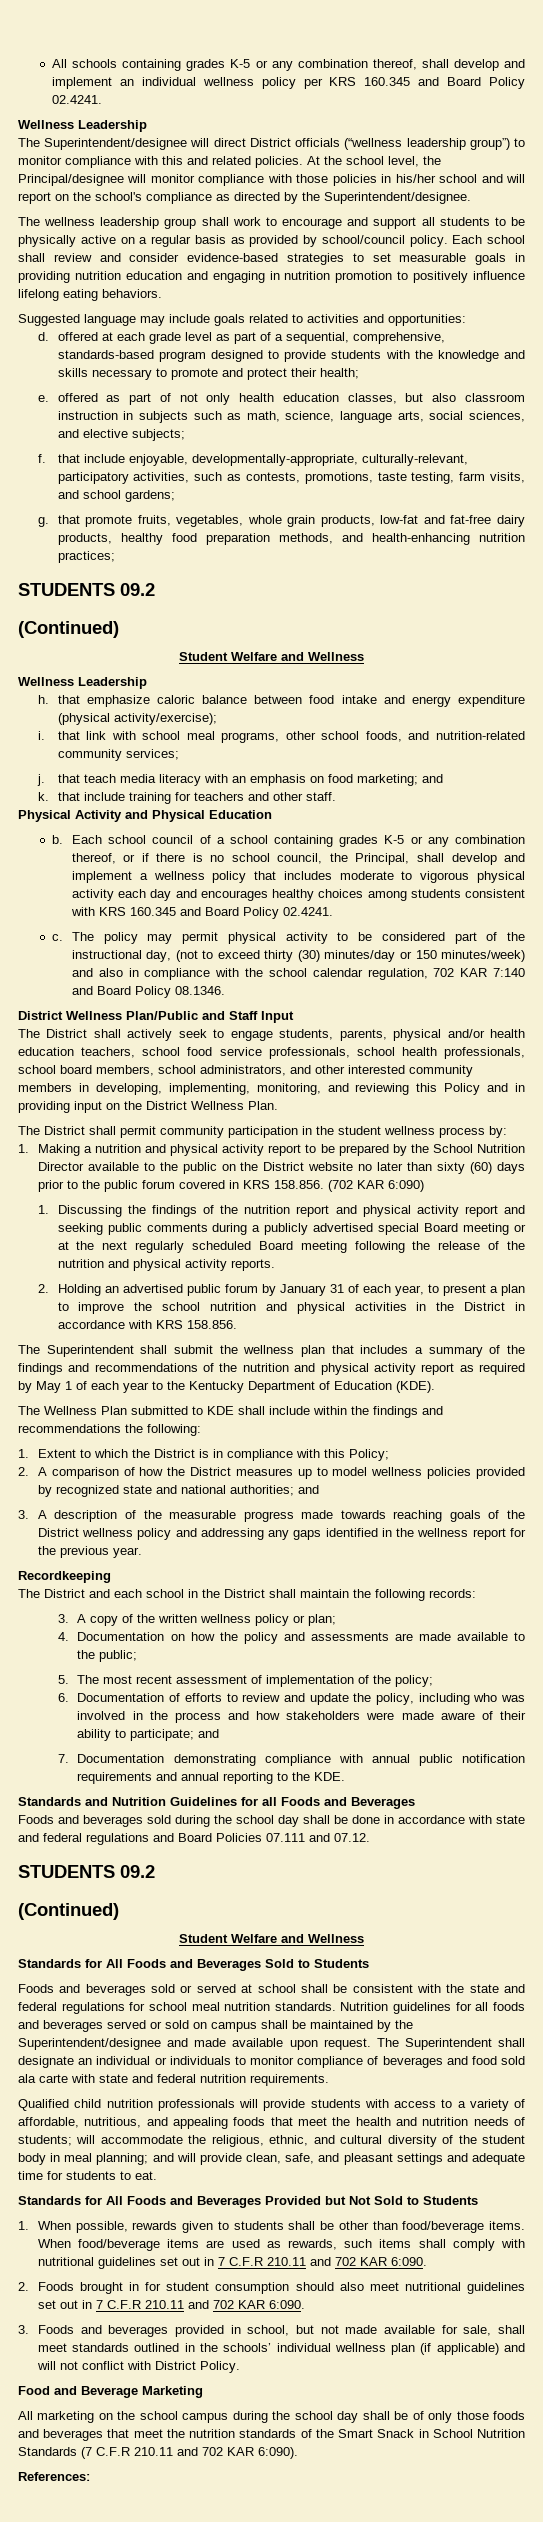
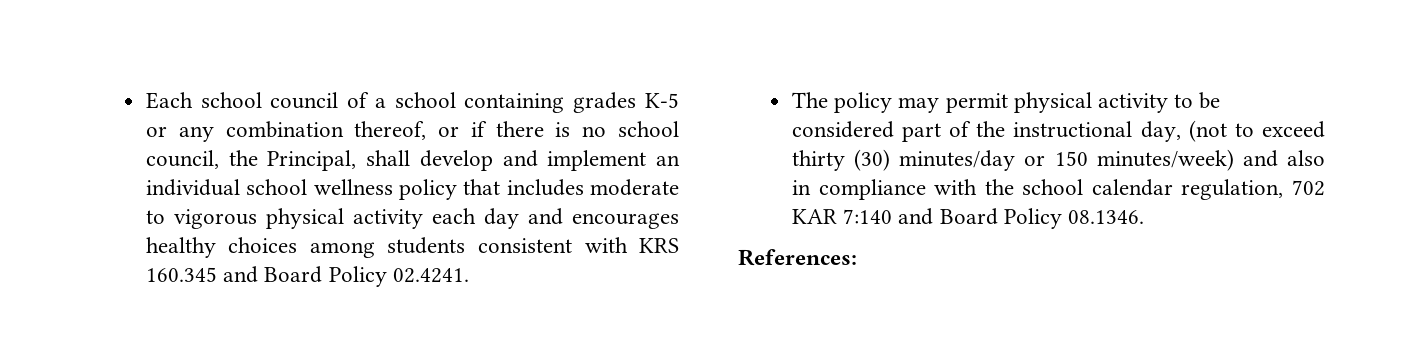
[52,59,525,71] [52,77,526,89] [52,95,103,104] [18,120,147,132] [18,138,525,150] [18,156,441,168] [18,174,525,186] [18,192,471,204] [18,217,525,229] [18,235,525,247] [18,253,525,265] [18,271,525,283] [18,289,162,301] [18,314,466,326] [37,332,445,344] [57,350,525,362] [57,368,359,380] [37,393,526,405] [57,411,525,423] [57,429,185,441] [37,454,468,466] [57,472,525,484] [57,490,175,502] [37,515,526,527] [57,533,525,545] [57,551,115,563] [18,583,155,596] [18,621,119,638] [179,652,364,661] [18,677,147,689] [37,695,525,707] [57,713,217,725] [37,731,526,743] [57,749,179,761] [36,774,443,786] [37,792,336,804] [18,810,272,822] [52,835,64,844] All schools containing grades K-5 or any combination thereof, shall develop and implement an individual wellness policy per KRS 160.345 and Board Policy 02.4241. // Wellness Leadership // The Superintendent/designee will direct District officials (“wellness leadership group”) to monitor compliance with this and related policies. At the school level, the Principal/designee will monitor compliance with those policies in his/her school and will report on the school's compliance as directed by the Superintendent/designee. // The wellness leadership group shall work to encourage and support all students to be physically active on a regular basis as provided by school/council policy. Each school shall review and consider evidence-based strategies to set measurable goals in providing nutrition education and engaging in nutrition promotion to positively influence lifelong eating behaviors. // Suggested language may include goals related to activities and opportunities: // d. offered at each grade level as part of a sequential, comprehensive, standards-based program designed to provide students with the knowledge and skills necessary to promote and protect their health; // e. offered as part of not only health education classes, but also classroom instruction in subjects such as math, science, language arts, social sciences, and elective subjects; // f. that include enjoyable, developmentally-appropriate, culturally-relevant, participatory activities, such as contests, promotions, taste testing, farm visits, and school gardens; // g. that promote fruits, vegetables, whole grain products, low-fat and fat-free dairy products, healthy food preparation methods, and health-enhancing nutrition practices; // STUDENTS 09.2 // (Continued) // Student Welfare and Wellness // Wellness Leadership // h. that emphasize caloric balance between food intake and energy expenditure (physical activity/exercise); // i. that link with school meal programs, other school foods, and nutrition-related community services; // j. that teach media literacy with an emphasis on food marketing; and // k. that include training for teachers and other staff. // Physical Activity and Physical Education // b. -> (145, 100) none
[139,873,148,880] a -> [655,155,680,166] [145,179,308,196] an individual school
[52,934,64,941] c. -> (469, 275) none
[18,1011,294,1023] [18,1029,525,1041] [18,1047,525,1059] [18,1065,473,1077] [18,1083,525,1095] [18,1101,278,1113] [18,1126,507,1138] [18,1144,525,1156] [37,1162,526,1174] [37,1180,424,1192] [37,1205,526,1217] [57,1223,526,1235] [57,1241,525,1253] [57,1259,275,1271] [37,1284,526,1296] [57,1302,525,1314] [57,1320,237,1329] [18,1345,525,1357] [18,1363,526,1375] [18,1381,435,1393] [18,1406,443,1418] [18,1424,201,1436] [18,1449,389,1461] [18,1467,526,1479] [37,1485,319,1497] [18,1510,526,1522] [37,1528,526,1540] [37,1546,142,1558] [18,1571,111,1583] [18,1589,476,1601] [57,1614,337,1626] [57,1632,526,1644] [77,1650,138,1662] [57,1675,434,1687] [57,1693,525,1705] [77,1711,526,1723] [77,1729,220,1741] [57,1754,525,1766] [77,1772,346,1784] [18,1797,415,1809] [18,1815,525,1827] [18,1833,370,1845] [18,1865,155,1878] [18,1903,119,1920] [179,1934,364,1943] [18,1959,369,1971] [18,1984,525,1996] [18,2002,525,2014] [18,2020,413,2032] [18,2038,525,2050] [18,2056,525,2068] [18,2074,329,2086] [18,2099,525,2111] [18,2117,525,2129] [18,2135,525,2147] [18,2153,525,2165] [18,2171,157,2180] [18,2196,478,2208] [18,2221,526,2233] [37,2239,525,2251] [37,2257,427,2269] [18,2282,525,2294] [37,2300,305,2309] [18,2325,525,2337] [37,2343,525,2355] [36,2361,240,2373] [18,2386,203,2398] [18,2411,525,2423] [18,2429,525,2441] [18,2447,298,2459] // District Wellness Plan/Public and Staff Input // The District shall actively seek to engage students, parents, physical and/or health education teachers, school food service professionals, school health professionals, school board members, school administrators, and other interested community members in developing, implementing, monitoring, and reviewing this Policy and in providing input on the District Wellness Plan. // The District shall permit community participation in the student wellness process by: // 1. Making a nutrition and physical activity report to be prepared by the School Nutrition Director available to the public on the District website no later than sixty (60) days prior to the public forum covered in KRS 158.856. (702 KAR 6:090) // 1. Discussing the findings of the nutrition report and physical activity report and seeking public comments during a publicly advertised special Board meeting or at the next regularly scheduled Board meeting following the release of the nutrition and physical activity reports. // 2. Holding an advertised public forum by January 31 of each year, to present a plan to improve the school nutrition and physical activities in the District in accordance with KRS 158.856. // The Superintendent shall submit the wellness plan that includes a summary of the findings and recommendations of the nutrition and physical activity report as required by May 1 of each year to the Kentucky Department of Education (KDE). // The Wellness Plan submitted to KDE shall include within the findings and recommendations the following: // 1. Extent to which the District is in compliance with this Policy; // 2. A comparison of how the District measures up to model wellness policies provided by recognized state and national authorities; and // 3. A description of the measurable progress made towards reaching goals of the District wellness policy and addressing any gaps identified in the wellness report for the previous year. // Recordkeeping // The District and each school in the District shall maintain the following records: // 3. A copy of the written wellness policy or plan; // 4. Documentation on how the policy and assessments are made available to the public; // 5. The most recent assessment of implementation of the policy; // 6. Documentation of efforts to review and update the policy, including who was involved in the process and how stakeholders were made aware of their ability to participate; and // 7. Documentation demonstrating compliance with annual public notification requirements and annual reporting to the KDE. // Standards and Nutrition Guidelines for all Foods and Beverages // Foods and beverages sold during the school day shall be done in accordance with state and federal regulations and Board Policies 07.111 and 07.12. // STUDENTS 09.2 // (Continued) // Student Welfare and Wellness // Standards for All Foods and Beverages Sold to Students // Foods and beverages sold or served at school shall be consistent with the state and federal regulations for school meal nutrition standards. Nutrition guidelines for all foods and beverages served or sold on campus shall be maintained by the Superintendent/designee and made available upon request. The Superintendent shall designate an individual or individuals to monitor compliance of beverages and food sold ala carte with state and federal nutrition requirements. // Qualified child nutrition professionals will provide students with access to a variety of affordable, nutritious, and appealing foods that meet the health and nutrition needs of students; will accommodate the religious, ethnic, and cultural diversity of the student body in meal planning; and will provide clean, safe, and pleasant settings and adequate time for students to eat. // Standards for All Foods and Beverages Provided but Not Sold to Students // 1. When possible, rewards given to students shall be other than food/beverage items. When food/beverage items are used as rewards, such items shall comply with nutritional guidelines set out in 7 C.F.R 210.11 and 702 KAR 6:090. // 2. Foods brought in for student consumption should also meet nutritional guidelines set out in 7 C.F.R 210.11 and 702 KAR 6:090. // 3. Foods and beverages provided in school, but not made available for sale, shall meet standards outlined in the schools’ individual wellness plan (if applicable) and will not conflict with District Policy. // Food and Beverage Marketing // All marketing on the school campus during the school day shall be of only those foods and beverages that meet the nutrition standards of the Smart Snack in School Nutrition Standards (7 C.F.R 210.11 and 702 KAR 6:090). -> (1145, 217) none

